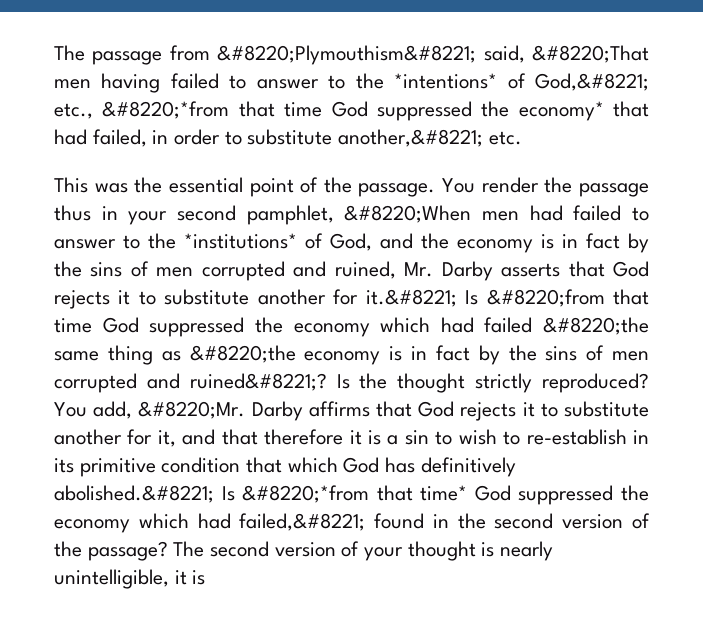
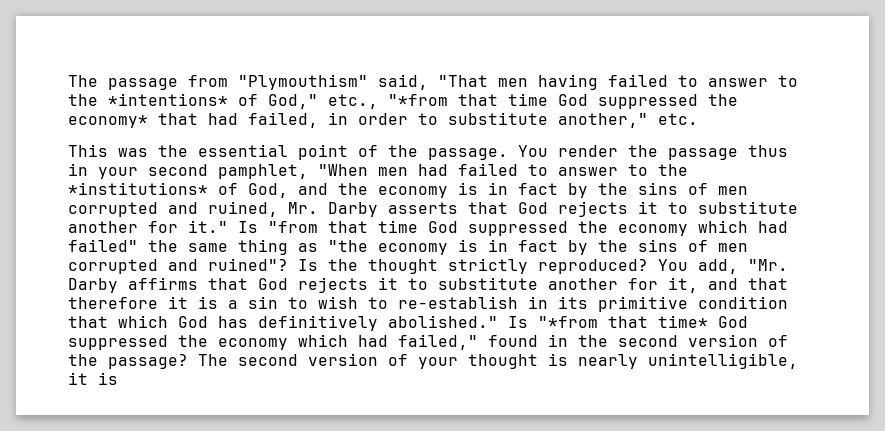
[217,45,649,65] &#8220;Plymouthism&#8221; said, &#8220;That -> [238,74,488,90] "Plymouthism" said, "That
[535,73,650,91] [54,101,230,119] God,&#8221; etc., &#8220;*from -> [268,94,448,109] God," etc., "*from
[338,129,484,147] another,&#8221; -> [558,113,648,128] another,"
[344,205,472,223] &#8220;When -> [318,164,368,176] "When
[365,289,605,307] it.&#8221; Is &#8220;from -> [188,220,318,233] it." Is "from
[484,317,649,335] failed &#8220;the -> [68,239,178,252] failed" the
[189,345,296,363] &#8220;the -> [328,240,368,252] "the
[189,373,327,391] ruined&#8221;? -> [208,258,288,271] ruined"?
[138,401,246,419] &#8220;Mr. -> [748,259,788,271] "Mr.
[54,485,370,503] abolished.&#8221; Is &#8220;*from -> [388,315,598,328] abolished." Is "*from
[239,513,366,531] failed,&#8221; -> [398,334,478,350] failed,"

